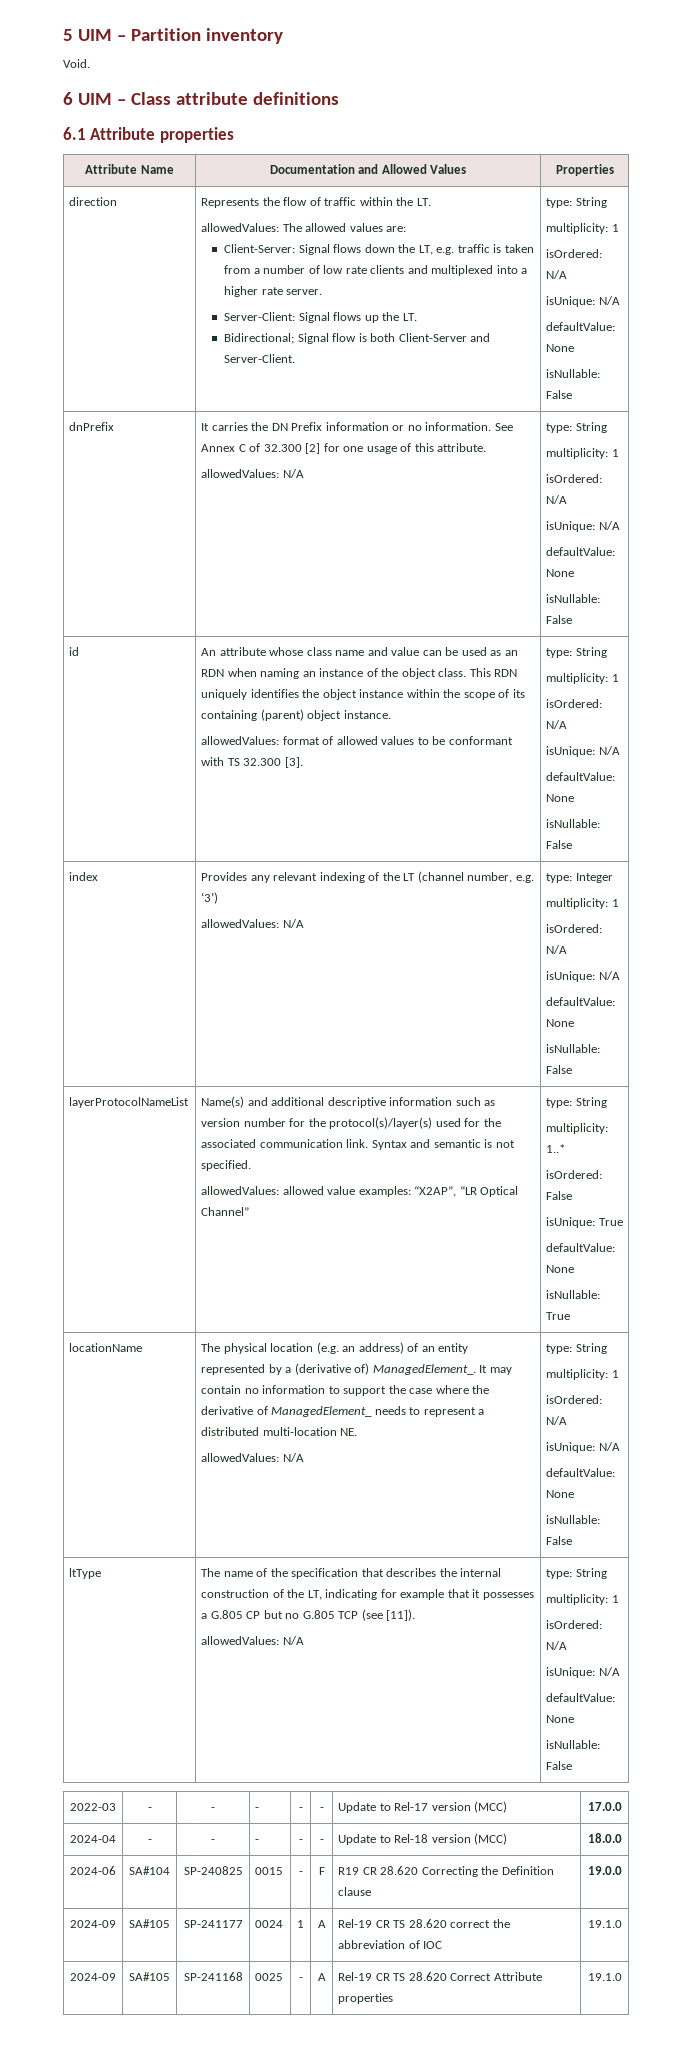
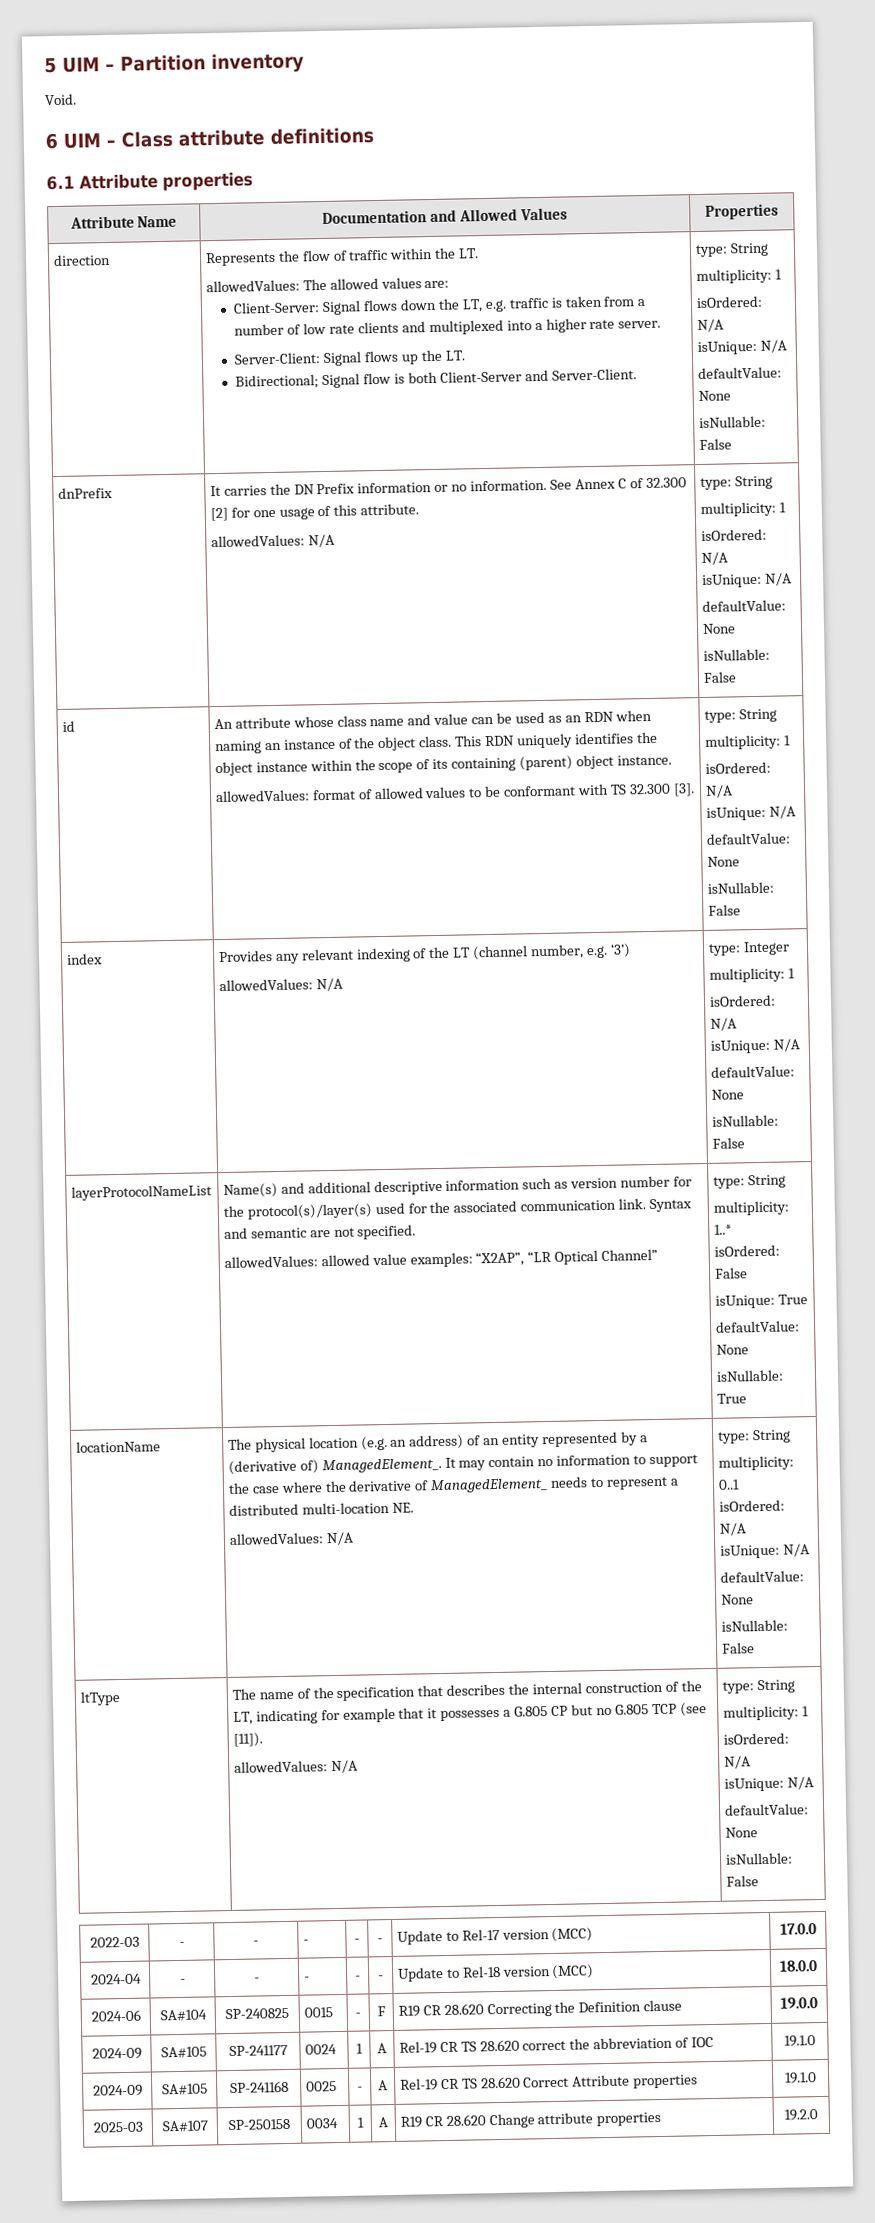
[484,1139,493,1148] is -> [309,1230,331,1238] are
[611,1370,619,1378] 1 -> [717,1479,740,1490] 0..1
(622, 1977) none -> [92,2121,143,2133] [161,2120,209,2133] [228,2118,290,2131] [305,2118,338,2129] [357,2117,364,2128] [378,2117,388,2128] [399,2111,662,2129] [784,2109,818,2121] // 2025-03 | SA#107 | SP-250158 | 0034 | 1 | A | R19 CR 28.620 Change attribute properties | 19.2.0

